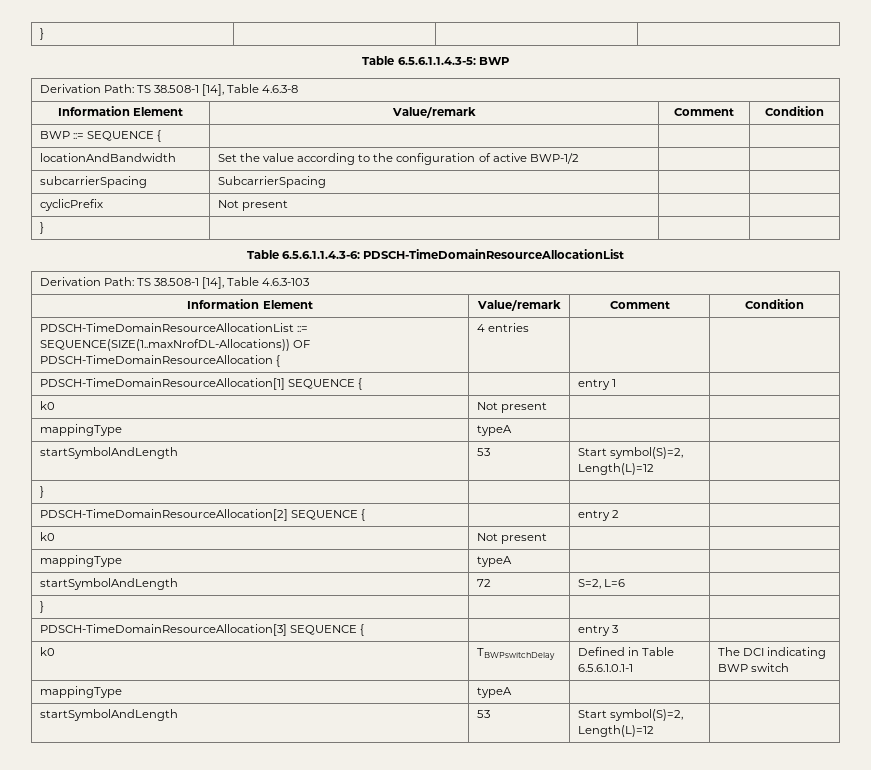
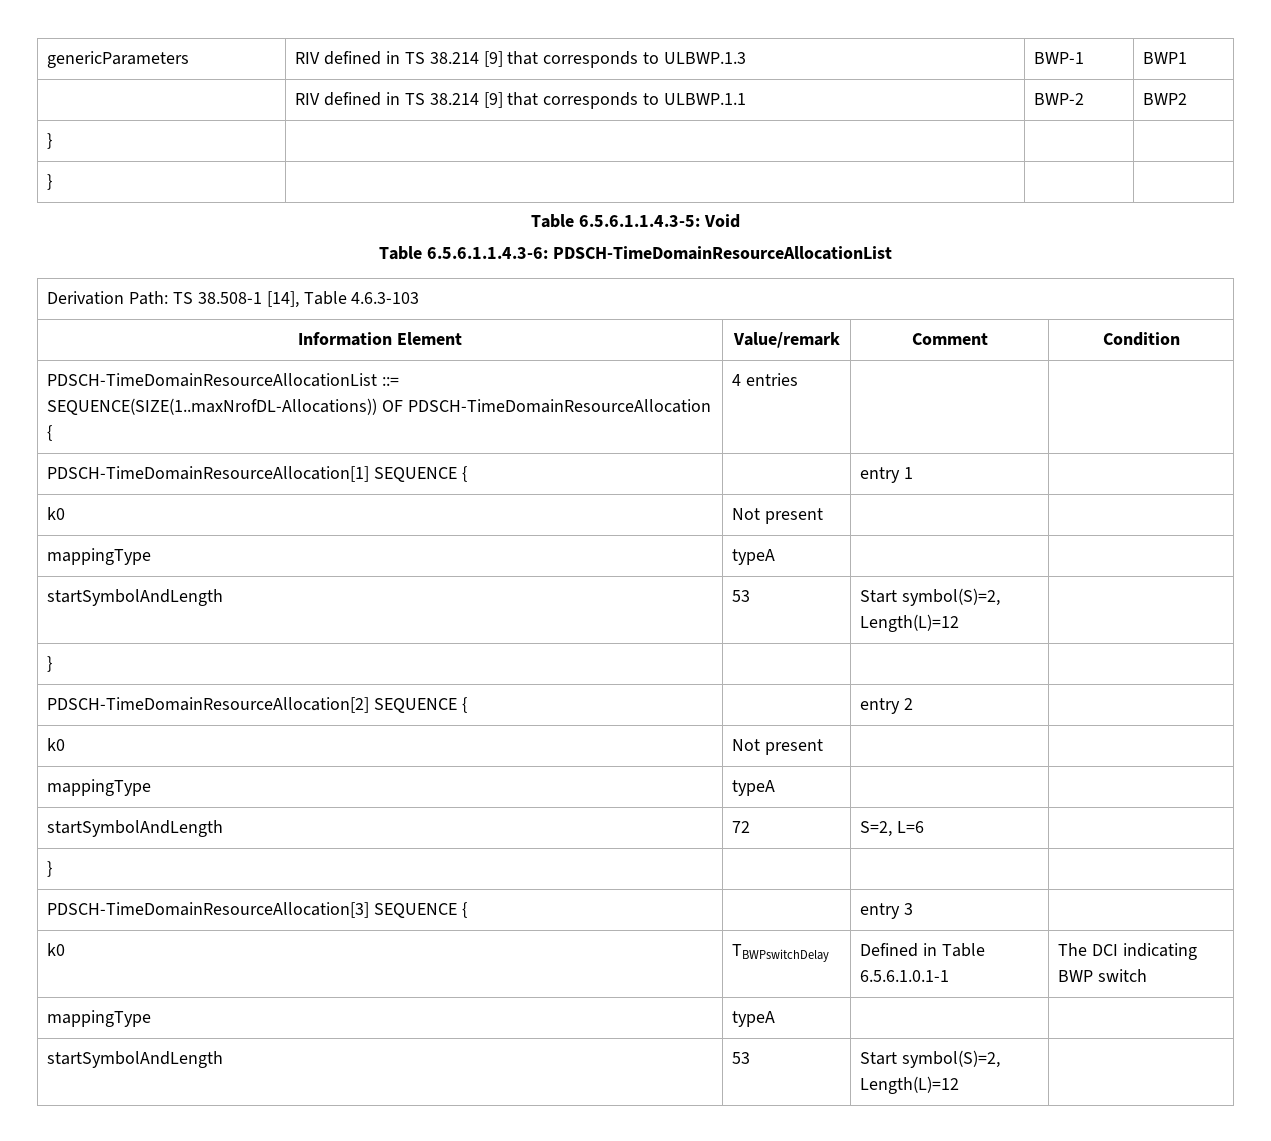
[39,28,44,40] [362,56,509,65] [39,84,299,96] [57,106,184,116] [391,107,476,118] [674,108,734,116] [765,106,824,116] [39,130,162,142] [39,153,176,162] [217,153,579,165] [39,176,147,188] [217,176,326,188] [39,199,103,211] [217,200,288,211] [39,222,44,234] } | | | // Table 6.5.6.1.1.4.3-5: BWP // Derivation Path: TS 38.508-1 [14], Table 4.6.3-8 // Information Element | Value/remark | Comment | Condition // BWP ::= SEQUENCE { | | | // locationAndBandwidth | Set the value according to the configuration of active BWP-1/2 | | // subcarrierSpacing | SubcarrierSpacing | | // cyclicPrefix | Not present | | // } | | | -> [47,51,190,68] [295,51,746,68] [1034,52,1085,64] [1143,52,1188,64] [295,92,746,109] [1034,93,1085,105] [1143,93,1188,105] [47,133,53,149] [47,174,53,190] [531,214,740,228] genericParameters | RIV defined in TS 38.214 [9] that corresponds to ULBWP.1.3 | BWP-1 | BWP1 // | RIV defined in TS 38.214 [9] that corresponds to ULBWP.1.1 | BWP-2 | BWP2 // } | | | // } | | | // Table 6.5.6.1.1.4.3-5: Void

